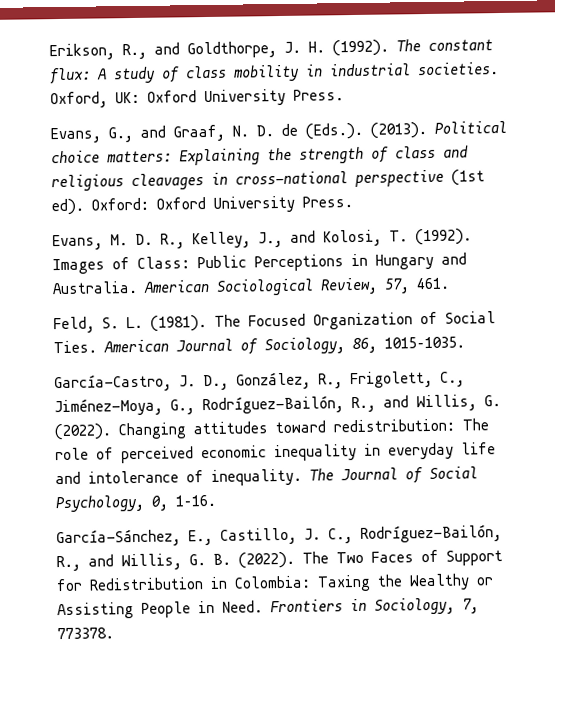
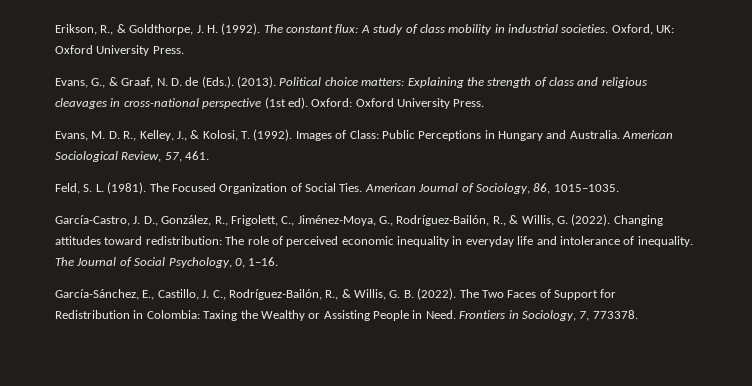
[154,42,180,55] and -> [116,24,126,33] &
[140,125,166,138] and -> [108,77,118,86] &
[290,230,316,243] and -> [190,130,200,139] &
[383,395,409,408] and -> [509,215,519,224] &
[88,554,114,567] and -> [341,289,351,298] &

